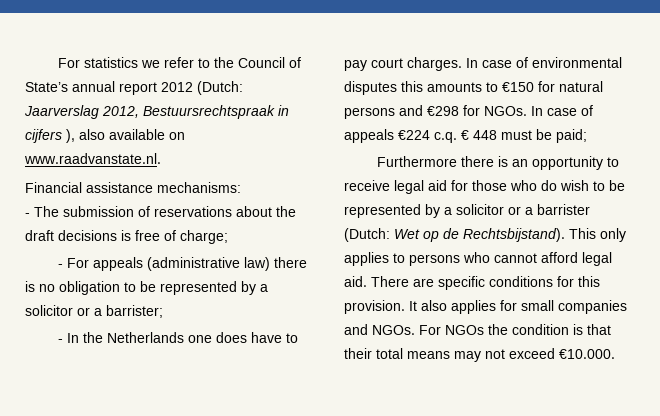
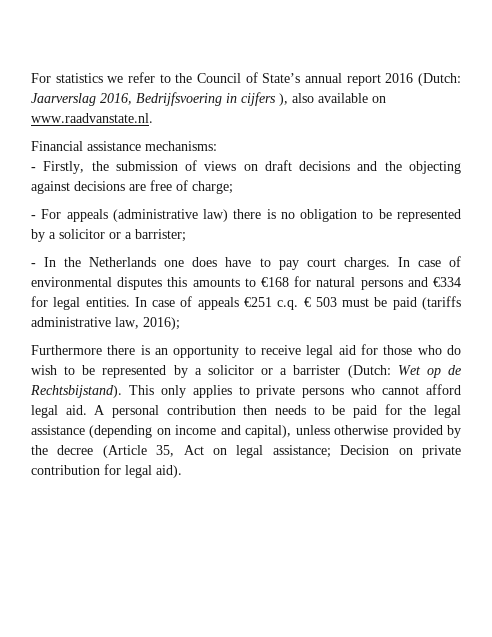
[161,82,193,92] 2012 -> [385,73,414,83] 2016
[102,105,275,119] 2012, Bestuursrechtspraak -> [100,92,222,106] 2016, Bedrijfsvoering
[34,206,296,217] [25,230,131,241] The submission of reservations about the draft decisions is -> [43,160,461,174] [31,181,146,194] Firstly, the submission of views on draft decisions and the objecting against decisions are
[502,82,534,92] €150 -> [260,277,289,287] €168
[427,105,527,116] €298 for NGOs. -> [432,277,461,287] [31,296,130,310] €334 for legal entities.
[398,130,430,140] €224 -> [244,297,272,307] €251
[473,130,497,140] 448 -> [315,297,337,307] 503
[556,129,587,143] paid; -> [392,296,461,310] [31,317,180,330] paid (tariffs administrative law, 2016);
(405, 258) none -> [256,385,296,398] private
[371,276,600,290] [344,300,627,314] [344,324,611,335] [344,348,615,362] There are specific conditions for this provision. It also applies for small companies and NGOs. For NGOs the condition is that their total means may not exceed €10.000. -> [94,404,462,418] [31,425,462,438] [31,445,461,458] [31,464,182,478] A personal contribution then needs to be paid for the legal assistance (depending on income and capital), unless otherwise provided by the decree (Article 35, Act on legal assistance; Decision on private contribution for legal aid).

